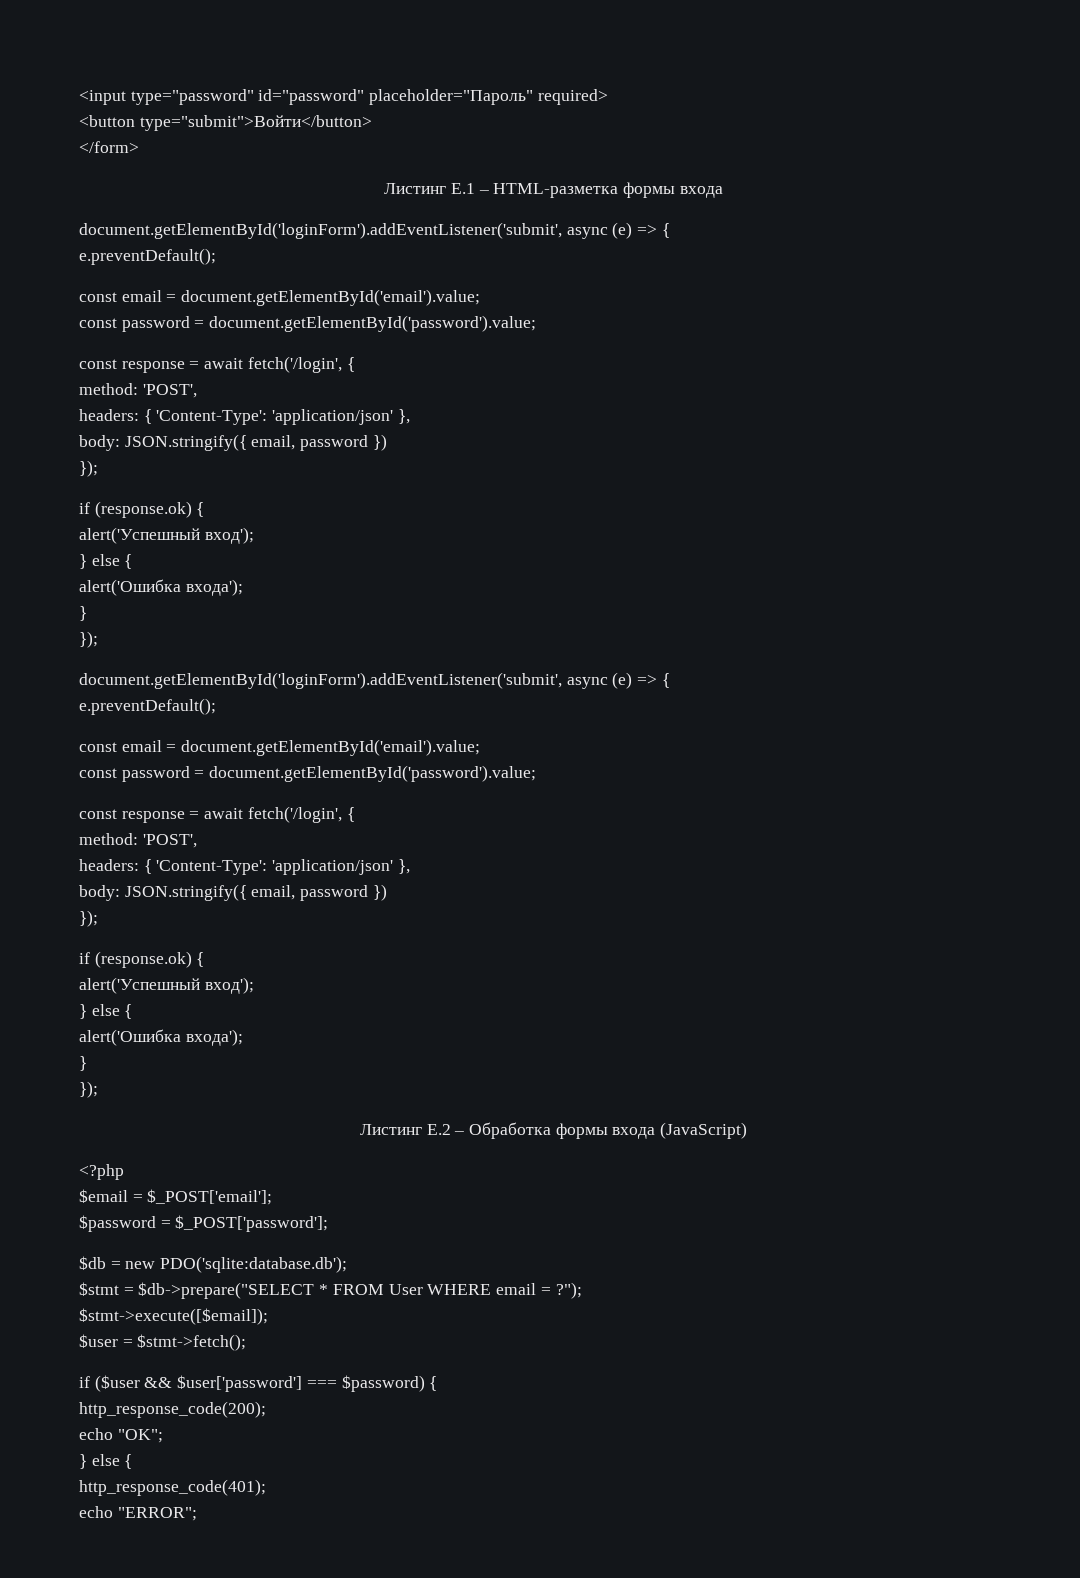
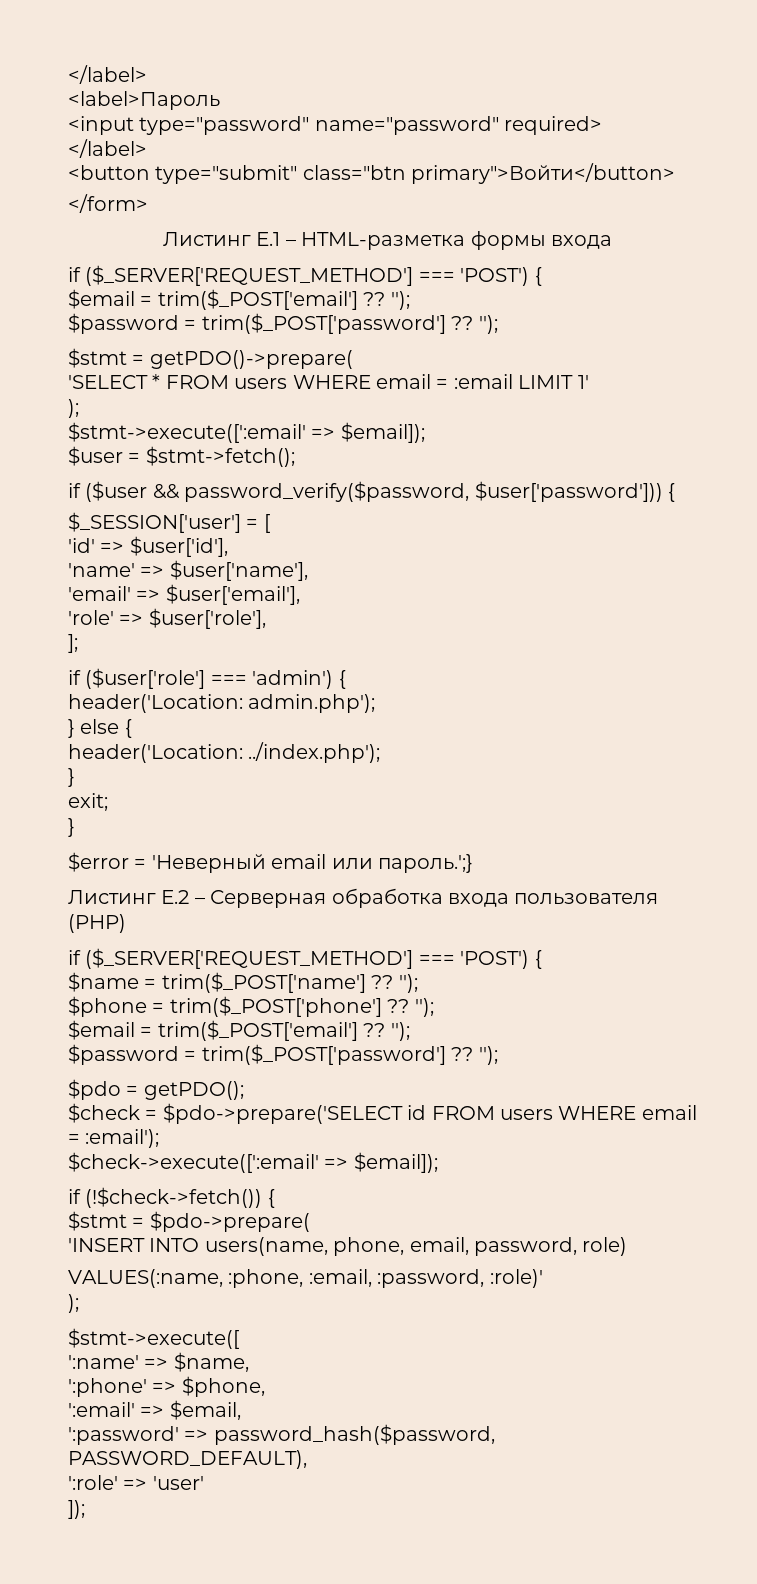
[79,89,534,105] <input type="password" id="password" placeholder="Пароль" -> [68,65,147,84] [68,91,220,110] [68,116,499,135] </label> // <label>Пароль // <input type="password" name="password"
(608, 97) none -> [68,139,147,158] // </label>
[139,115,372,131] type="submit">Войти</button> -> [155,163,676,184] type="submit" class="btn primary">Войти</button>
[79,222,670,239] [79,248,216,265] [79,289,481,306] [79,315,537,332] [79,356,355,373] [79,383,197,398] [79,409,410,425] [79,434,387,451] [79,460,98,477] [79,501,205,518] [79,527,254,544] [79,554,133,569] [79,579,243,596] [79,606,87,621] [79,631,98,648] [79,672,670,689] [79,698,216,715] [79,739,481,756] [79,765,537,782] [79,806,355,823] [79,833,197,848] [79,859,410,875] [79,884,387,901] [79,910,98,927] [79,951,205,968] [79,977,254,994] [79,1004,133,1019] [79,1029,243,1046] [79,1056,87,1071] [79,1081,98,1098] [359,1122,748,1139] [79,1164,124,1180] [79,1189,273,1205] [79,1215,329,1232] [79,1256,348,1273] [79,1282,315,1299] document.getElementById('loginForm').addEventListener('submit', async (e) => { // e.preventDefault(); // const email = document.getElementById('email').value; // const password = document.getElementById('password').value; // const response = await fetch('/login', { // method: 'POST', // headers: { 'Content-Type': 'application/json' }, // body: JSON.stringify({ email, password }) // }); // if (response.ok) { // alert('Успешный вход'); // } else { // alert('Ошибка входа'); // } // }); // document.getElementById('loginForm').addEventListener('submit', async (e) => { // e.preventDefault(); // const email = document.getElementById('email').value; // const password = document.getElementById('password').value; // const response = await fetch('/login', { // method: 'POST', // headers: { 'Content-Type': 'application/json' }, // body: JSON.stringify({ email, password }) // }); // if (response.ok) { // alert('Успешный вход'); // } else { // alert('Ошибка входа'); // } // }); // Листинг Е.2 – Обработка формы входа (JavaScript) // <?php // $email = $_POST['email']; // $password = $_POST['password']; // $db = new PDO('sqlite:database.db'); // $stmt = $db->prepare("SELECT -> [68,265,542,286] [68,289,410,310] [68,313,498,334] [68,348,353,369] [68,375,148,389] if ($_SERVER['REQUEST_METHOD'] === 'POST') { // $email = trim($_POST['email'] ?? ''); // $password = trim($_POST['password'] ?? ''); // $stmt = getPDO()->prepare( // 'SELECT
[388,1282,582,1299] [79,1308,268,1325] User WHERE email = ?"); // $stmt->execute([$email]); -> [234,374,589,389] [68,399,79,418] [68,422,425,443] users WHERE email = :email LIMIT 1' // ); // $stmt->execute([':email' => $email]);
[177,1375,438,1392] [79,1401,266,1418] [79,1428,163,1443] [79,1454,133,1469] [79,1479,266,1496] [79,1506,197,1521] $user['password'] === $password) { // http_response_code(200); // echo "OK"; // } else { // http_response_code(401); // echo "ERROR"; -> [184,481,675,502] [68,512,270,533] [68,536,228,557] [68,560,308,581] [68,584,300,605] [68,608,266,629] [68,634,78,653] [68,668,346,689] [68,694,376,713] [68,719,132,738] [68,742,381,763] [68,768,75,787] [68,793,108,811] [68,818,75,837] [68,852,473,873] [68,888,659,908] [68,914,126,933] [68,948,542,969] [68,972,418,993] [68,996,434,1017] [68,1020,410,1041] [68,1044,498,1065] [68,1079,244,1100] [68,1103,697,1124] [68,1129,160,1148] [68,1152,438,1173] [68,1187,275,1208] [68,1211,310,1232] [68,1237,628,1256] [68,1269,543,1288] [68,1294,79,1313] [68,1328,239,1349] [68,1352,249,1372] [68,1376,265,1397] [68,1400,241,1420] [68,1424,495,1445] [68,1450,307,1469] [68,1475,204,1490] [68,1500,85,1519] password_verify($password, $user['password'])) { // $_SESSION['user'] = [ // 'id' => $user['id'], // 'name' => $user['name'], // 'email' => $user['email'], // 'role' => $user['role'], // ]; // if ($user['role'] === 'admin') { // header('Location: admin.php'); // } else { // header('Location: ../index.php'); // } // exit; // } // $error = 'Неверный email или пароль.';} // Листинг Е.2 – Серверная обработка входа пользователя (PHP) // if ($_SERVER['REQUEST_METHOD'] === 'POST') { // $name = trim($_POST['name'] ?? ''); // $phone = trim($_POST['phone'] ?? ''); // $email = trim($_POST['email'] ?? ''); // $password = trim($_POST['password'] ?? ''); // $pdo = getPDO(); // $check = $pdo->prepare('SELECT id FROM users WHERE email = :email'); // $check->execute([':email' => $email]); // if (!$check->fetch()) { // $stmt = $pdo->prepare( // 'INSERT INTO users(name, phone, email, password, role) // VALUES(:name, :phone, :email, :password, :role)' // ); // $stmt->execute([ // ':name' => $name, // ':phone' => $phone, // ':email' => $email, // ':password' => password_hash($password, PASSWORD_DEFAULT), // ':role' => 'user' // ]);

